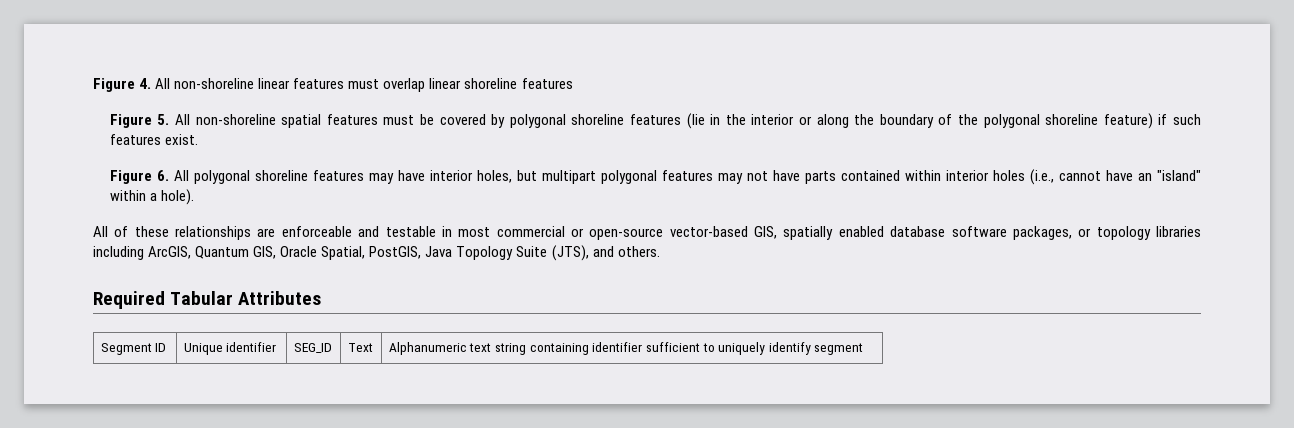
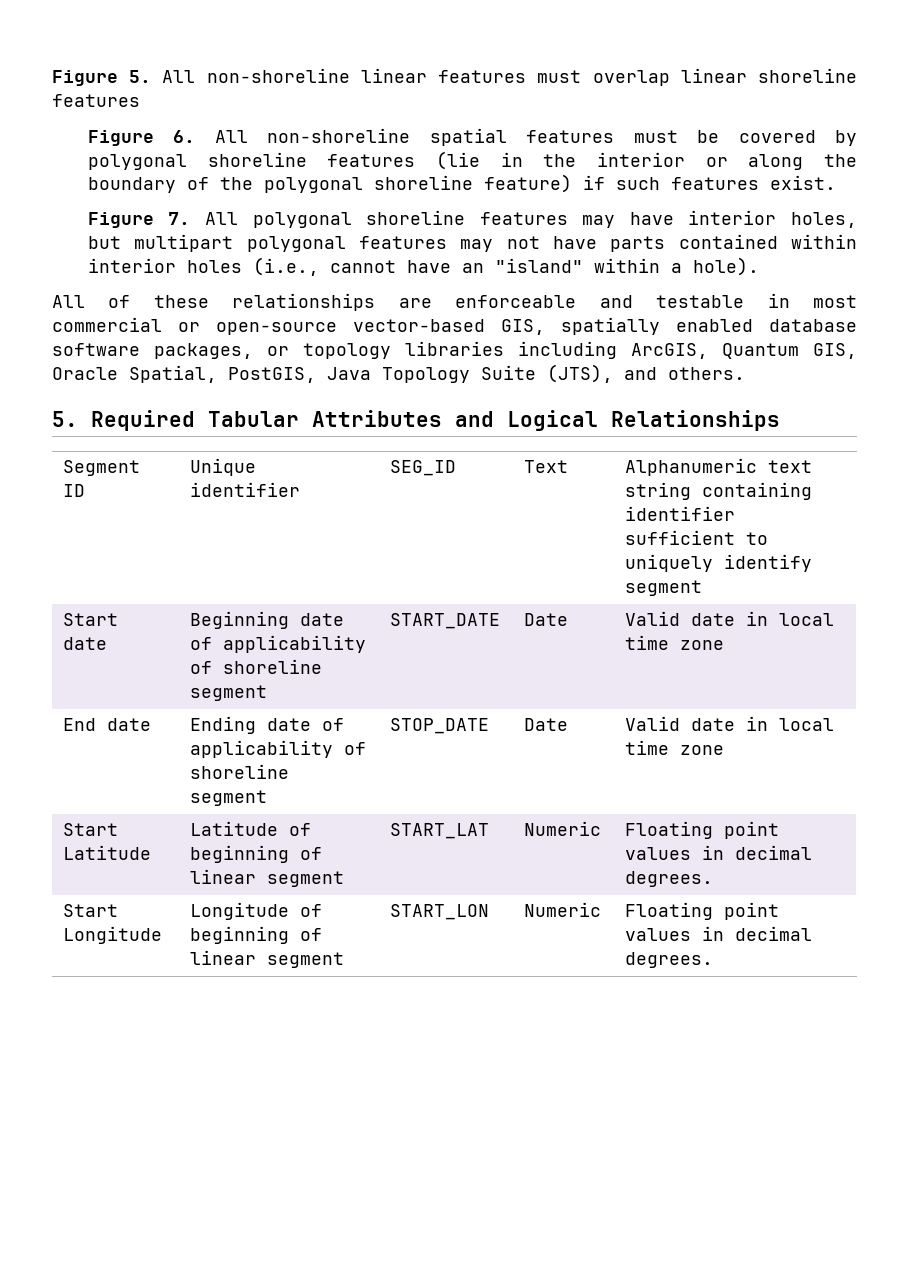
[93,78,152,92] Figure 4. -> [52,70,152,86] Figure 5.
[157,114,170,125] 5. -> [173,130,196,143] 6.
[156,170,169,181] 6. -> [168,212,191,225] 7.
(660, 251) none -> [52,411,78,427] 5.
(322, 298) none -> [455,410,780,431] and Logical Relationships
(864, 349) none -> [63,613,119,626] [63,637,108,650] [190,611,345,629] [190,635,367,653] [190,659,323,674] [190,685,268,701] [390,613,501,629] [524,613,569,626] [625,611,835,626] [625,635,725,650] [63,718,152,731] [190,716,345,734] [190,740,367,758] [190,764,290,779] [190,790,268,806] [390,718,490,734] [524,718,569,731] [625,716,835,731] [625,740,725,755] [63,823,119,836] [63,845,152,860] [190,821,312,836] [190,845,323,863] [190,869,345,887] [390,823,490,839] [524,821,602,836] [625,821,780,839] [625,845,813,860] [625,871,714,887] [63,904,119,917] [63,926,163,944] [190,902,323,920] [190,926,323,944] [190,950,345,968] [390,904,490,920] [524,902,602,917] [625,902,780,920] [625,926,813,941] [625,952,714,968] // Start date | Beginning date of applicability of shoreline segment | START_DATE | Date | Valid date in local time zone // End date | Ending date of applicability of shoreline segment | STOP_DATE | Date | Valid date in local time zone // Start Latitude | Latitude of beginning of linear segment | START_LAT | Numeric | Floating point values in decimal degrees. // Start Longitude | Longitude of beginning of linear segment | START_LON | Numeric | Floating point values in decimal degrees.

